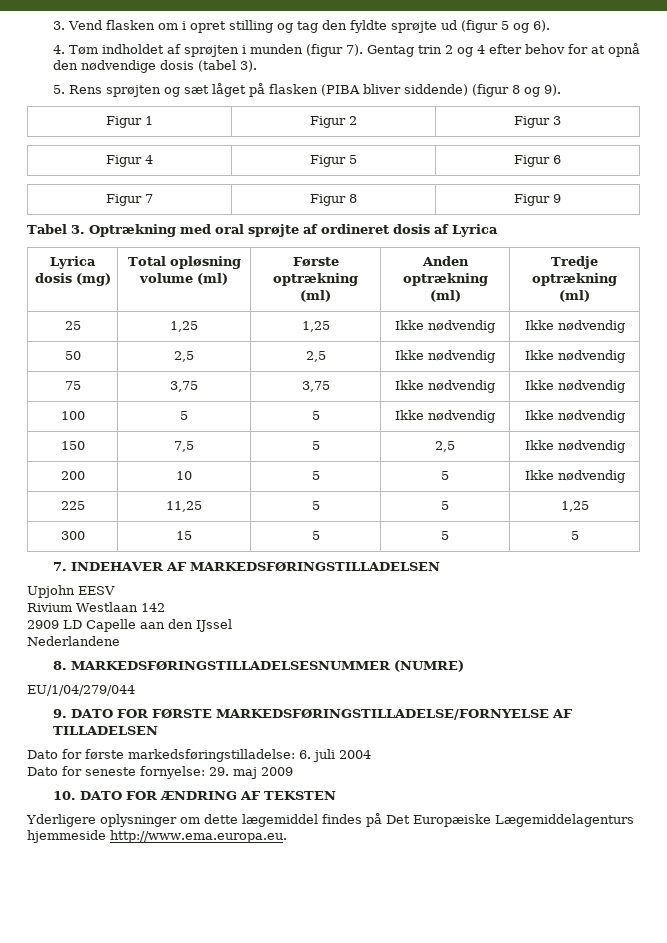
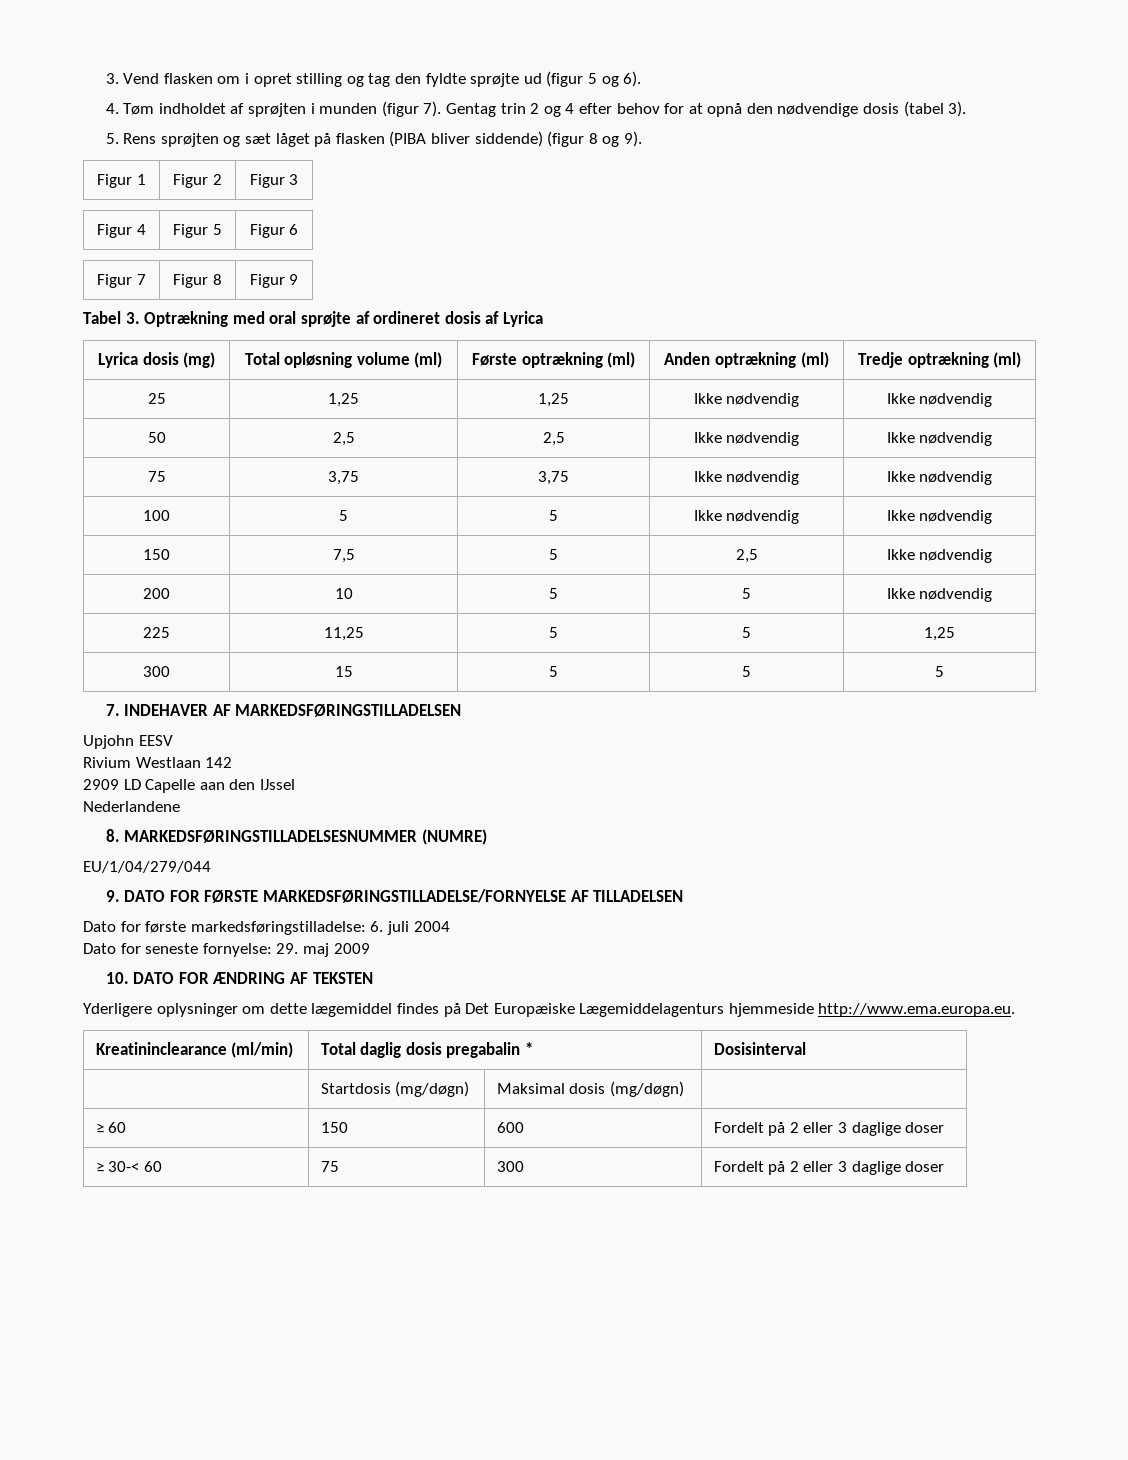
(287, 836) none -> [95,1042,294,1058] [320,1042,534,1058] [713,1042,806,1055] [320,1081,470,1097] [496,1081,684,1097] [95,1122,127,1133] [320,1122,348,1133] [496,1122,524,1133] [713,1122,945,1136] [95,1161,162,1172] [320,1161,339,1172] [496,1161,524,1172] [713,1161,945,1175] // Kreatininclearance (ml/min) | Total daglig dosis pregabalin * | Dosisinterval // | Startdosis (mg/døgn) | Maksimal dosis (mg/døgn) | // ≥ 60 | 150 | 600 | Fordelt på 2 eller 3 daglige doser // ≥ 30-< 60 | 75 | 300 | Fordelt på 2 eller 3 daglige doser

